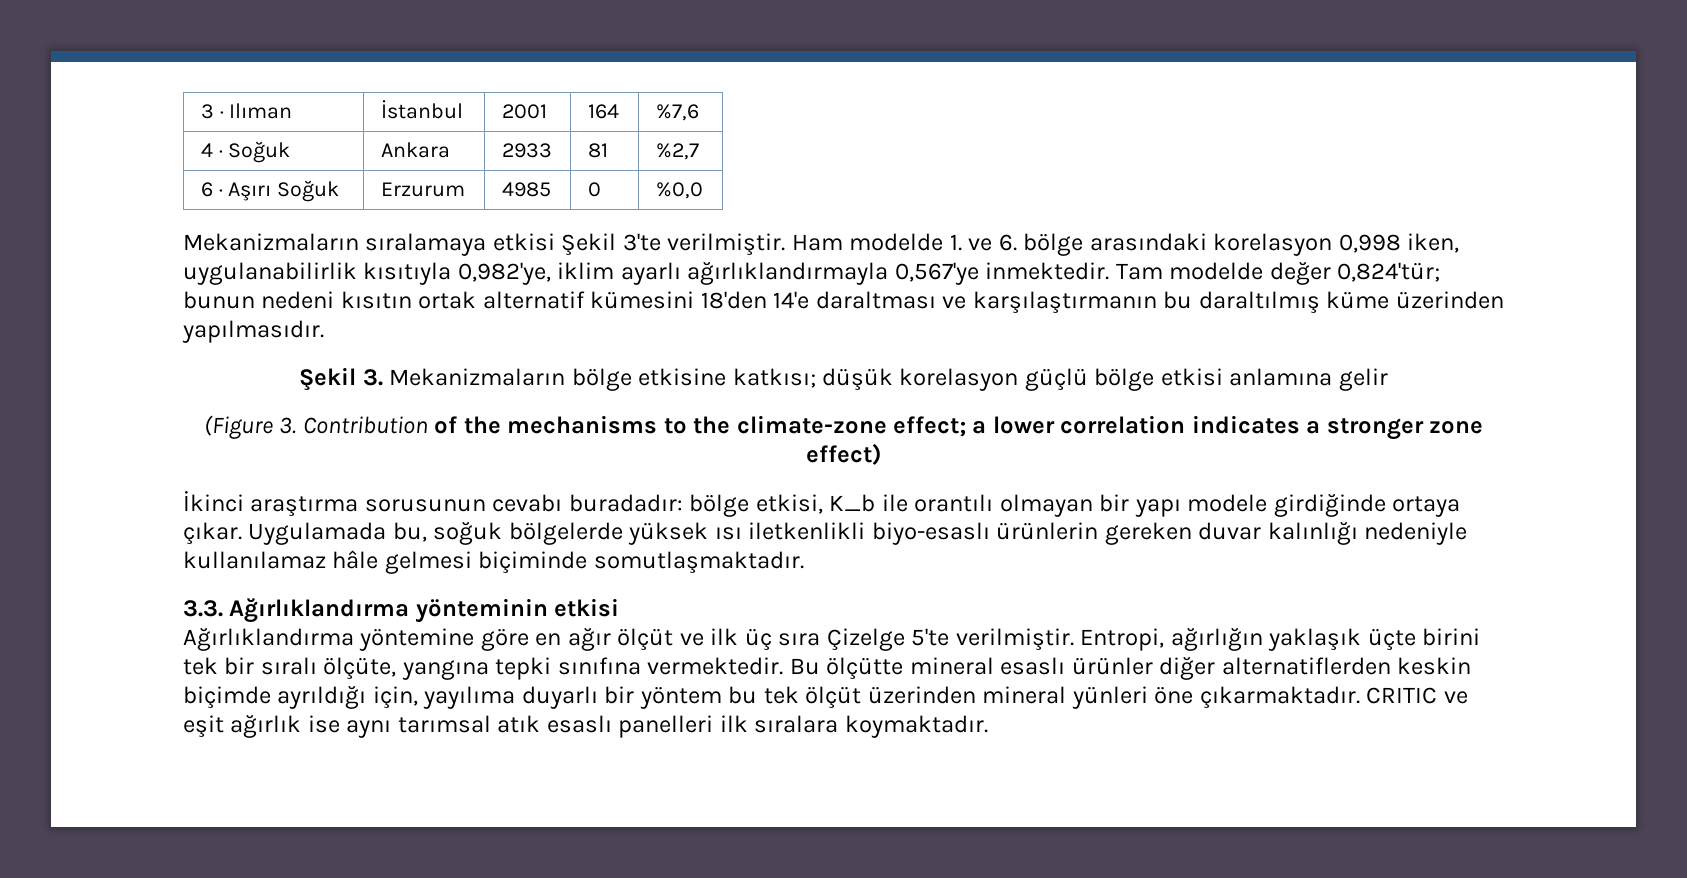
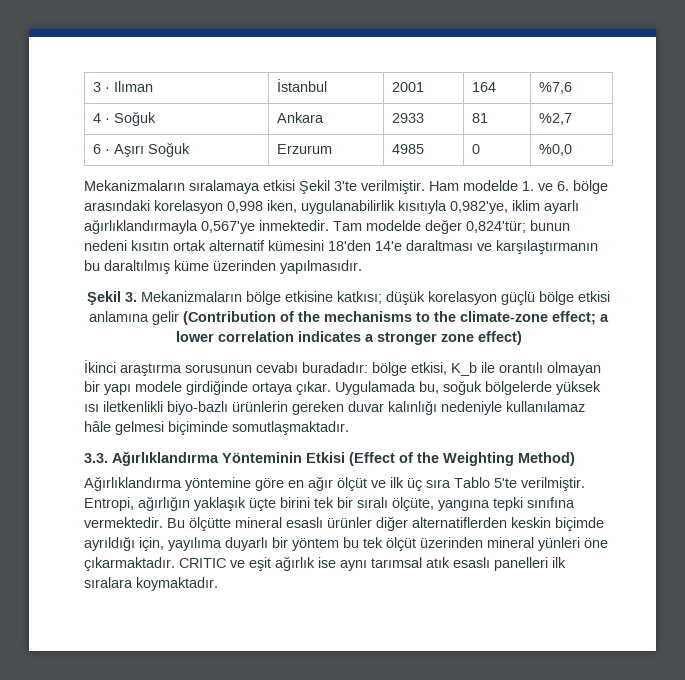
[203,415,428,439] // (Figure 3. Contribution -> [183,311,276,325] (Contribution
[871,522,990,545] biyo-esaslı -> [167,401,228,415] biyo-bazlı
[415,598,620,623] yönteminin etkisi -> [222,452,575,466] Yönteminin Etkisi (Effect of the Weighting Method)
[826,628,905,651] Çizelge -> [454,477,490,488] Tablo

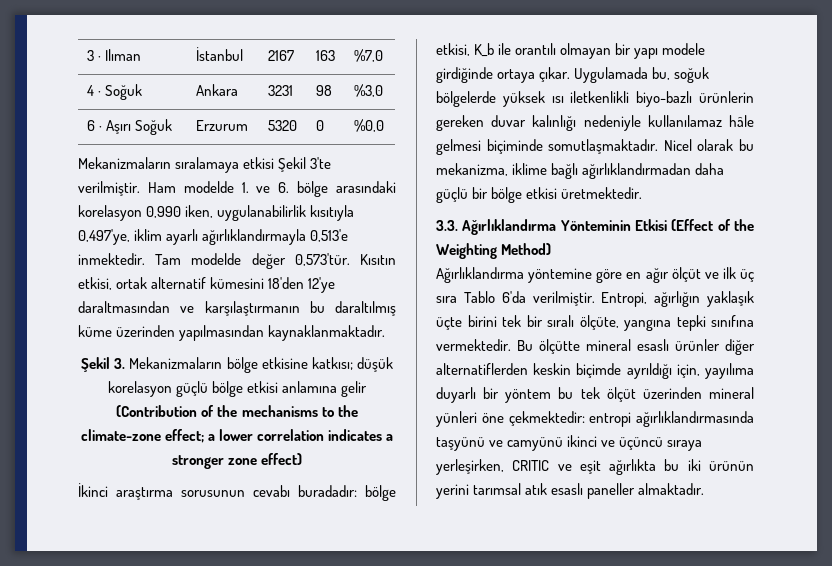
[392,82,425,92] [472,82,497,92] [539,82,573,94] 2001 | 164 | %7,6 -> [267,50,294,61] [315,50,335,61] [353,49,383,62] 2167 | 163 | %7,0
[392,113,425,123] [472,113,489,123] [539,113,573,125] 2933 | 81 | %2,7 -> [267,85,293,96] [315,85,332,96] [353,84,383,97] 3231 | 98 | %3,0
[392,144,425,154] 4985 -> [267,120,297,131] 5320
[227,201,263,213] 0,998 -> [146,206,182,218] 0,990
[450,201,508,214] 0,982'ye, -> [78,229,130,245] 0,497'ye,
[201,221,255,234] 0,567'ye -> [310,229,349,242] 0,513'e
[466,220,570,233] [84,240,169,251] 0,824'tür; bunun nedeni kısıtın -> [294,253,396,266] [78,277,112,290] 0,573'tür. Kısıtın etkisi,
[375,240,473,251] 14'e daraltması -> [308,277,336,293] [78,301,170,313] 12'ye daraltmasından
[280,260,362,274] yapılmasıdır. -> [179,325,386,341] yapılmasından kaynaklanmaktadır.
(349, 428) none -> [663,139,754,151] [436,163,725,179] [436,187,643,203] Nicel olarak bu mekanizma, iklime bağlı ağırlıklandırmadan daha güçlü bir bölge etkisi üretmektedir.
[494,478,517,488] 5'te -> [501,291,526,303] 6'da
[84,556,566,571] [84,577,218,591] çıkarmaktadır. CRITIC ve eşit ağırlık ise aynı tarımsal atık esaslı panelleri ilk sıralara koymaktadır. -> [508,411,754,427] [436,435,703,451] [436,459,754,475] [436,483,705,499] çekmektedir: entropi ağırlıklandırmasında taşyünü ve camyünü ikinci ve üçüncü sıraya yerleşirken, CRITIC ve eşit ağırlıkta bu iki ürünün yerini tarımsal atık esaslı paneller almaktadır.

